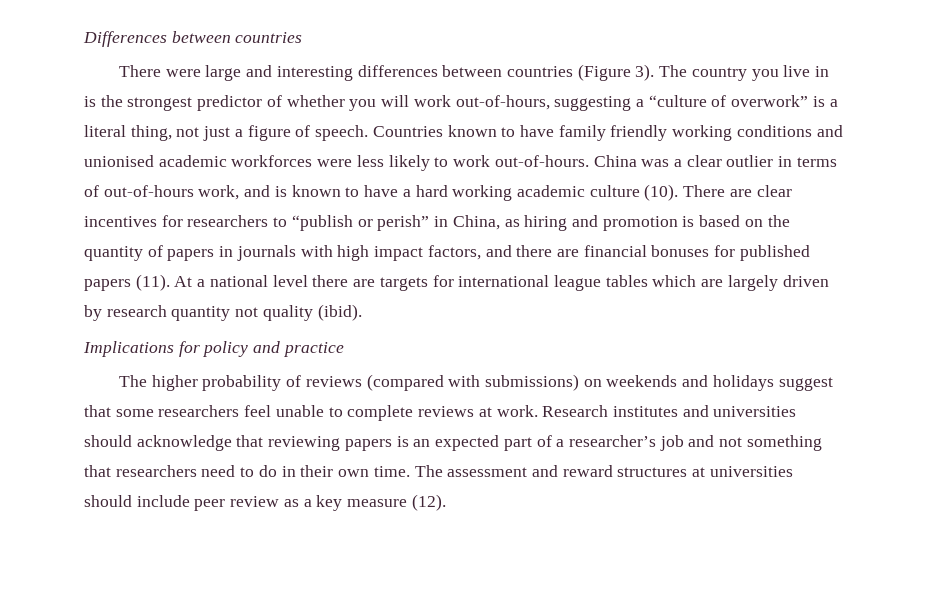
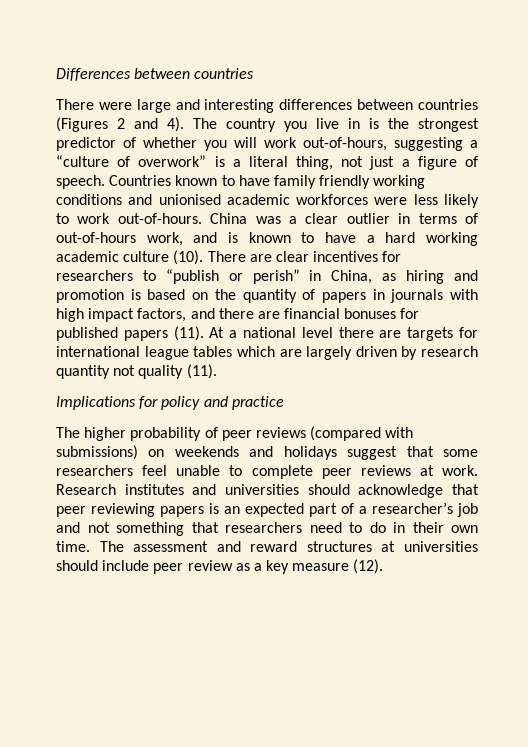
[577,64,655,81] (Figure 3). -> [56,117,184,132] (Figures 2 and 4).
[317,304,362,321] (ibid). -> [186,364,217,379] (11).
(302, 381) none -> [221,430,252,441] peer
(414, 413) none -> [321,468,352,479] peer
(264, 441) none -> [56,506,86,517] peer

